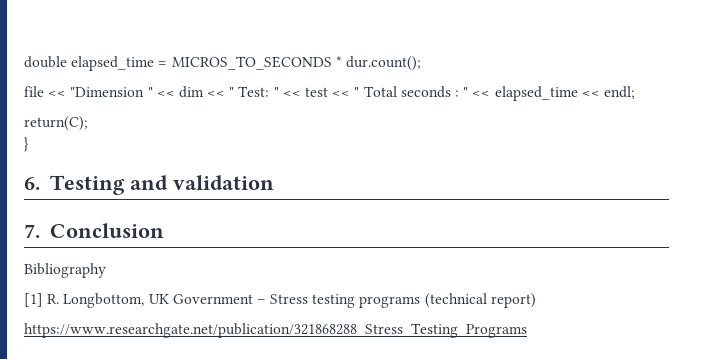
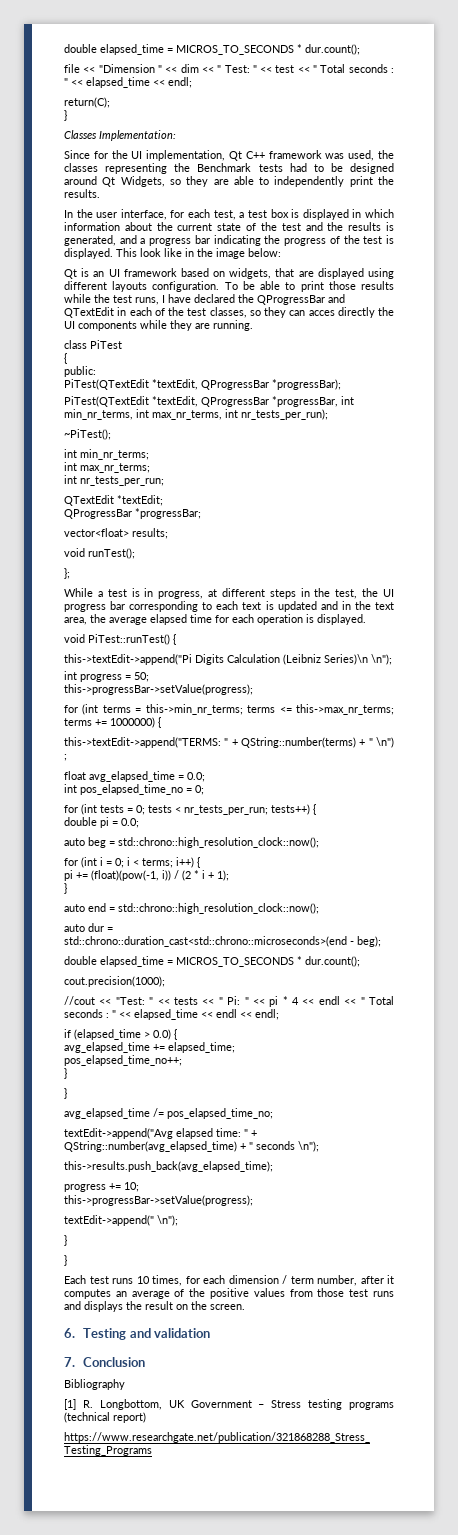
(29, 144) none -> [64,130,176,141] [64,150,395,161] [64,163,394,174] [64,176,395,187] [64,189,100,198] [64,209,394,220] [64,222,394,231] [64,235,395,246] [64,248,281,259] [64,268,395,279] [64,281,395,292] [64,294,345,305] [64,307,394,318] [64,320,253,331] [64,340,122,349] [64,353,67,364] [64,366,96,377] [64,379,341,390] [64,396,354,407] [64,409,328,420] [64,429,111,440] [64,449,149,460] [64,462,150,473] [64,475,164,486] [64,495,163,506] [64,508,201,519] [64,528,168,539] [64,548,135,559] [64,568,70,579] [64,588,395,599] [64,601,394,612] [64,614,366,625] [64,634,176,645] [64,654,392,665] [64,671,149,682] [64,684,253,695] [64,704,394,715] [64,717,161,728] [64,737,394,748] [64,754,67,761] [64,771,205,782] [64,784,204,795] [64,804,316,815] [64,817,139,828] [64,837,319,848] [64,857,200,868] [64,870,229,881] [64,883,67,894] [64,903,319,914] [64,923,113,932] [64,936,381,947] [64,956,360,967] [64,976,165,987] [64,996,394,1007] [64,1009,279,1020] [64,1029,177,1040] [64,1042,235,1053] [64,1055,182,1066] [64,1068,67,1079] [64,1088,67,1099] [64,1108,273,1119] [64,1128,257,1139] [64,1141,319,1152] [64,1161,273,1172] [64,1182,139,1192] [64,1195,253,1206] [64,1215,178,1226] [64,1235,67,1246] [64,1255,67,1266] [64,1275,394,1286] [64,1288,395,1299] [64,1301,245,1312] // Classes Implementation: // Since for the UI implementation, Qt C++ framework was used, the classes representing the Benchmark tests had to be designed around Qt Widgets, so they are able to independently print the results. // In the user interface, for each test, a test box is displayed in which information about the current state of the test and the results is generated, and a progress bar indicating the progress of the test is displayed. This look like in the image below: // Qt is an UI framework based on widgets, that are displayed using different layouts configuration. To be able to print those results while the test runs, I have declared the QProgressBar and QTextEdit in each of the test classes, so they can acces directly the UI components while they are running. // class PiTest // { // public: // PiTest(QTextEdit *textEdit, QProgressBar *progressBar); // PiTest(QTextEdit *textEdit, QProgressBar *progressBar, int min_nr_terms, int max_nr_terms, int nr_tests_per_run); // ~PiTest(); // int min_nr_terms; // int max_nr_terms; // int nr_tests_per_run; // QTextEdit *textEdit; // QProgressBar *progressBar; // vector<float> results; // void runTest(); // }; // While a test is in progress, at different steps in the test, the UI progress bar corresponding to each text is updated and in the text area, the average elapsed time for each operation is displayed. // void PiTest::runTest() { // this->textEdit->append("Pi Digits Calculation (Leibniz Series)\n \n"); // int progress = 50; // this->progressBar->setValue(progress); // for (int terms = this->min_nr_terms; terms <= this->max_nr_terms; terms += 1000000) { // this->textEdit->append("TERMS: " + QString::number(terms) + " \n") ; // float avg_elapsed_time = 0.0; // int pos_elapsed_time_no = 0; // for (int tests = 0; tests < nr_tests_per_run; tests++) { // double pi = 0.0; // auto beg = std::chrono::high_resolution_clock::now(); // for (int i = 0; i < terms; i++) { // pi += (float)(pow(-1, i)) / (2 * i + 1); // } // auto end = std::chrono::high_resolution_clock::now(); // auto dur = std::chrono::duration_cast<std::chrono::microseconds>(end - beg); // double elapsed_time = MICROS_TO_SECONDS * dur.count(); // cout.precision(1000); // //cout << "Test: " << tests << " Pi: " << pi * 4 << endl << " Total seconds : " << elapsed_time << endl << endl; // if (elapsed_time > 0.0) { // avg_elapsed_time += elapsed_time; // pos_elapsed_time_no++; // } // } // avg_elapsed_time /= pos_elapsed_time_no; // textEdit->append("Avg elapsed time: " + QString::number(avg_elapsed_time) + " seconds \n"); // this->results.push_back(avg_elapsed_time); // progress += 10; // this->progressBar->setValue(progress); // textEdit->append(" \n"); // } // } // Each test runs 10 times, for each dimension / term number, after it computes an average of the positive values from those test runs and displays the result on the screen.

